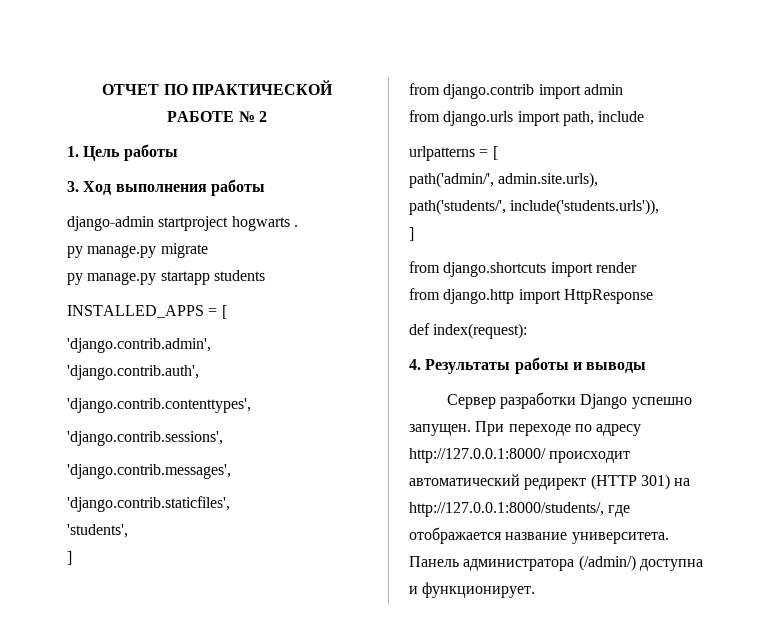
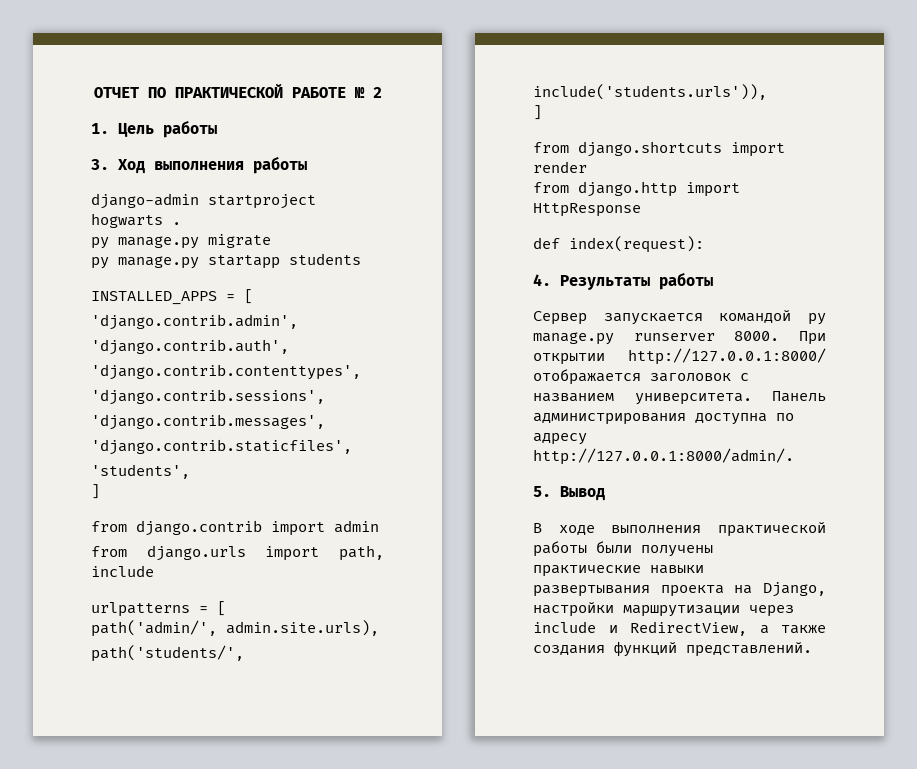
[572,362,647,373] и выводы -> (713, 281) none
[499,392,692,409] [409,421,642,436] [409,448,631,463] [409,474,691,490] [409,502,631,517] [409,527,669,544] [409,555,703,571] [409,582,536,598] разработки Django успешно запущен. При переходе по адресу http://127.0.0.1:8000/ происходит автоматический редирект (HTTP 301) на http://127.0.0.1:8000/students/, где отображается название университета. Панель администратора (/admin/) доступна и функционирует. -> [603,310,826,325] [533,331,826,345] [533,348,826,365] [533,369,749,385] [533,391,826,405] [533,413,794,425] [533,433,587,445] [533,448,794,465] [533,486,605,501] [533,522,826,537] [533,541,713,557] [533,565,704,577] [533,582,826,597] [533,602,794,617] [533,621,826,636] [533,641,812,657] запускается командой py manage.py runserver 8000. При открытии http://127.0.0.1:8000/ отображается заголовок с названием университета. Панель администрирования доступна по адресу http://127.0.0.1:8000/admin/. // 5. Вывод // В ходе выполнения практической работы были получены практические навыки развертывания проекта на Django, настройки маршрутизации через include и RedirectView, а также создания функций представлений.

